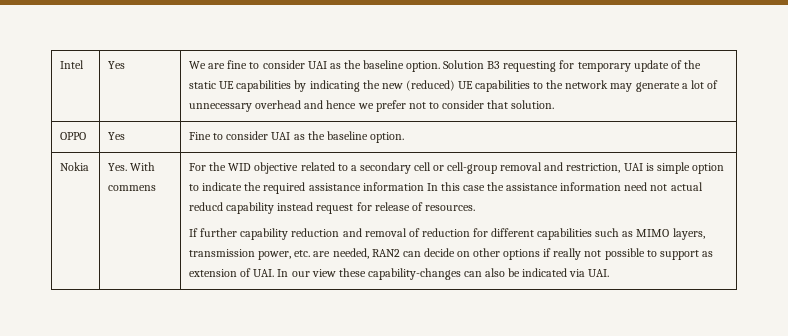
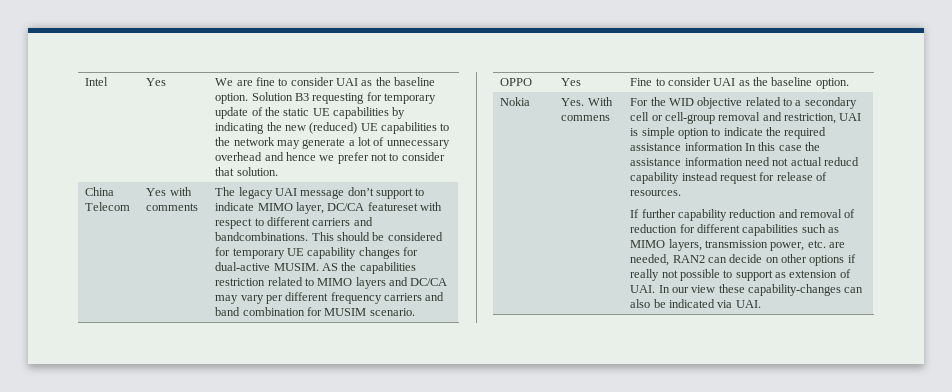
(555, 104) none -> [85,187,115,196] [85,202,131,211] [146,187,192,196] [146,203,199,211] [215,187,425,199] [215,202,443,214] [215,217,373,229] [215,232,443,241] [215,247,419,259] [215,262,416,274] [215,277,448,289] [215,292,445,304] [215,307,415,316] // China Telecom | Yes with comments | The legacy UAI message don’t support to indicate MIMO layer, DC/CA featureset with respect to different carriers and bandcombinations. This should be considered for temporary UE capability changes for dual-active MUSIM. AS the capabilities restriction related to MIMO layers and DC/CA may vary per different frequency carriers and band combination for MUSIM scenario.

